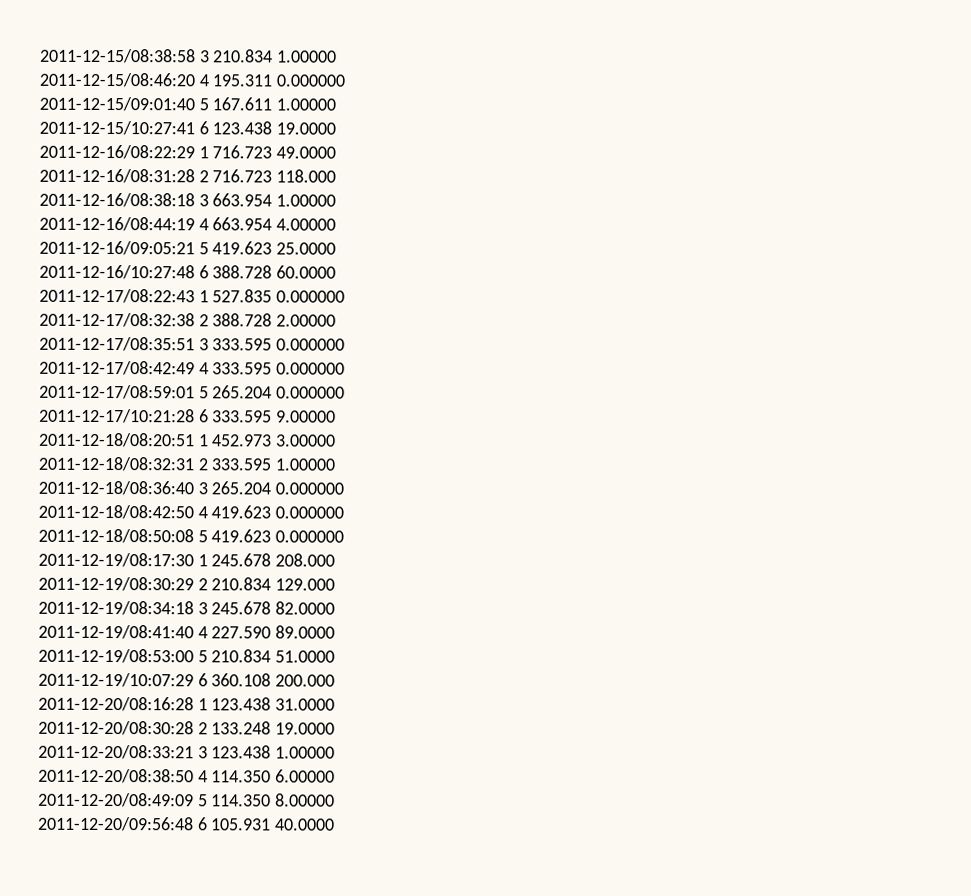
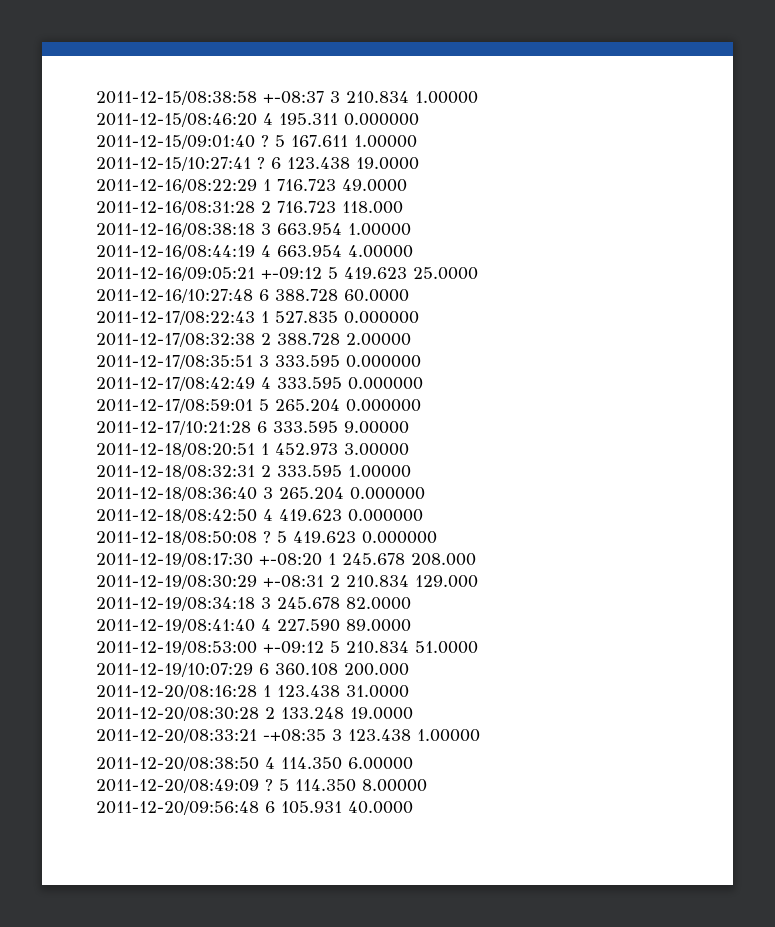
(196, 56) none -> [263,91,324,104] +-08:37
(195, 104) none -> [261,135,269,147] ?
(195, 128) none -> [257,157,265,169] ?
(195, 248) none -> [261,267,322,280] +-09:12
(194, 536) none -> [263,531,271,543] ?
(194, 560) none -> [259,553,322,566] +-08:20
(194, 584) none -> [263,575,324,588] +-08:31
(194, 656) none -> [263,641,324,654] +-09:12
(194, 752) none -> [263,729,326,742] -+08:35
(194, 800) none -> [265,779,273,791] ?

